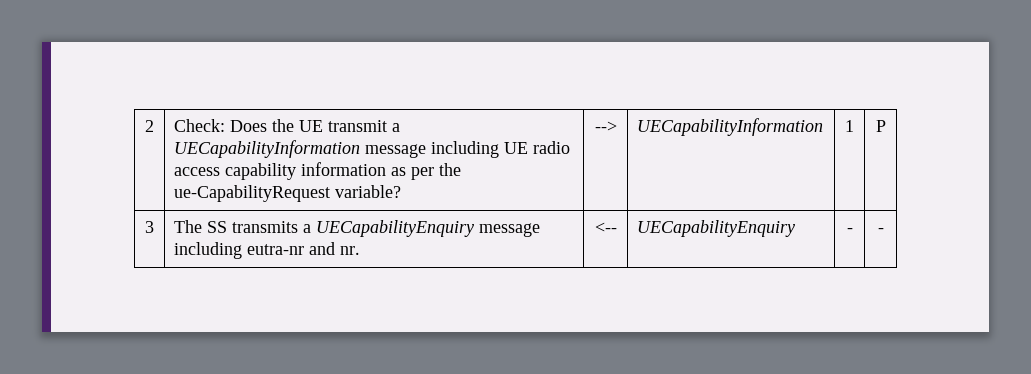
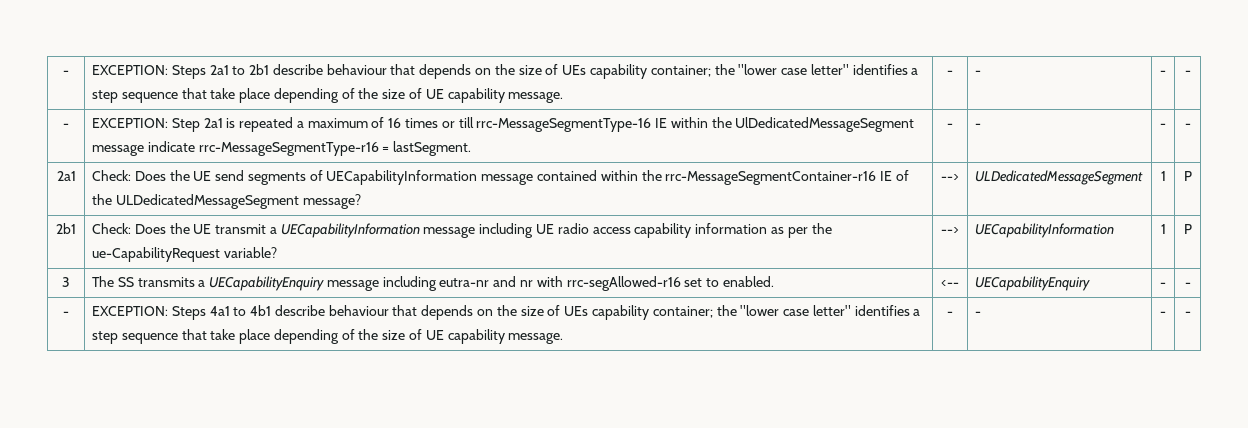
[145,120,154,132] 2 -> [63,70,69,75] [92,64,919,79] [92,88,564,103] [947,70,953,75] [975,70,982,75] [1160,70,1166,75] [1184,70,1191,75] [63,123,69,128] [92,117,915,132] [92,141,472,156] [947,123,953,128] [975,123,982,128] [1160,123,1166,128] [1184,123,1191,128] [56,171,76,181] [92,170,909,185] [92,194,361,209] [941,174,959,181] [975,170,1144,185] [1160,171,1166,181] [1183,171,1192,181] [56,223,76,234] - | EXCEPTION: Steps 2a1 to 2b1 describe behaviour that depends on the size of UEs capability container; the "lower case letter" identifies a step sequence that take place depending of the size of UE capability message. | - | - | - | - // - | EXCEPTION: Step 2a1 is repeated a maximum of 16 times or till rrc-MessageSegmentType-16 IE within the UlDedicatedMessageSegment message indicate rrc-MessageSegmentType-r16 = lastSegment. | - | - | - | - // 2a1 | Check: Does the UE send segments of UECapabilityInformation message contained within the rrc-MessageSegmentContainer-r16 IE of the ULDedicatedMessageSegment message? | --> | ULDedicatedMessageSegment | 1 | P // 2b1
[340,246,361,255] [594,222,617,233] [637,220,796,237] nr. | <-- | UECapabilityEnquiry -> [520,276,774,291] [941,280,959,287] [975,276,1091,291] [1160,282,1166,287] [1184,282,1191,287] [63,311,69,316] [92,305,921,320] [92,329,564,344] [947,311,953,316] [975,311,982,316] nr with rrc-segAllowed-r16 set to enabled. | <-- | UECapabilityEnquiry | - | - // - | EXCEPTION: Steps 4a1 to 4b1 describe behaviour that depends on the size of UEs capability container; the "lower case letter" identifies a step sequence that take place depending of the size of UE capability message. | - | -

